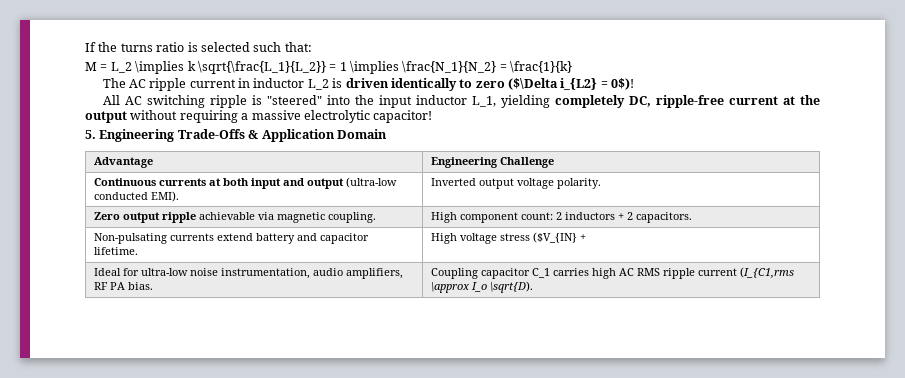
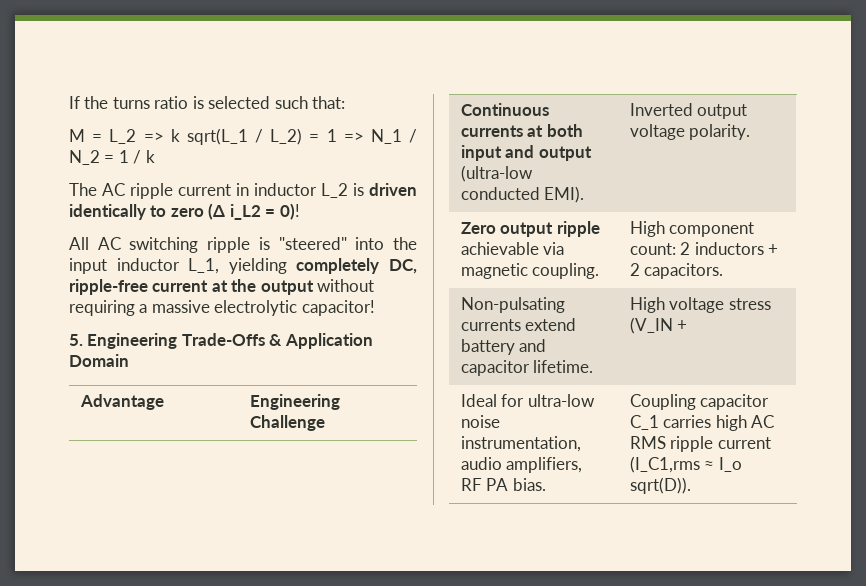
[135,61,573,74] \implies k \sqrt{\frac{L_1}{L_2}} = 1 \implies \frac{N_1}{N_2} = \frac{1}{k} -> [143,128,418,145] [69,150,155,165] => k sqrt(L_1 / L_2) = 1 => N_1 / N_2 = 1 / k
[508,78,635,90] ($\Delta i_{L2} = 0$)! -> [208,203,300,220] (Δ i_L2 = 0)!
[533,232,578,243] ($V_{IN} -> [629,317,673,334] (V_IN
[740,267,795,279] [431,281,534,293] (I_{C1,rms \approx I_o \sqrt{D). -> [629,456,742,473] [629,477,691,494] (I_C1,rms ≈ I_o sqrt(D)).

